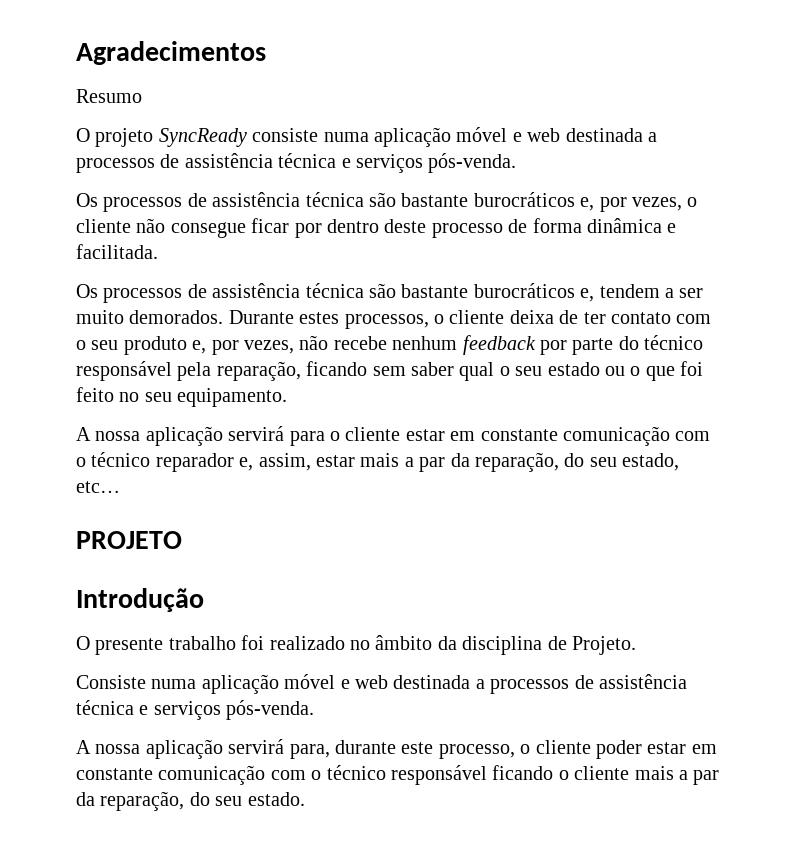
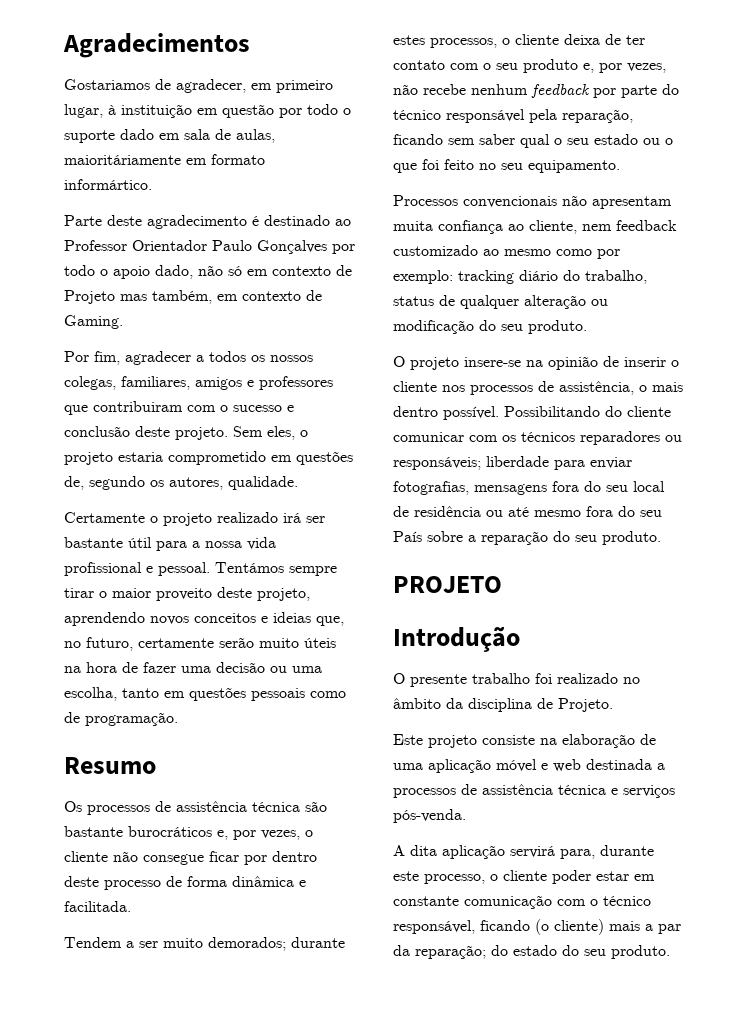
[76,89,142,103] [76,127,657,147] [76,153,517,173] Resumo // O projeto SyncReady consiste numa aplicação móvel e web destinada a processos de assistência técnica e serviços pós-venda. -> [64,79,333,93] [64,104,351,118] [64,129,275,143] [64,154,265,165] [64,179,152,190] [64,215,351,229] [64,240,355,254] [64,265,352,279] [64,290,322,304] [64,315,123,329] [64,351,313,365] [64,376,333,390] [64,401,294,415] [64,426,308,440] [64,451,353,465] [64,476,298,490] [64,512,325,526] [64,537,276,551] [64,562,337,576] [64,587,310,601] [64,612,344,626] [64,637,336,651] [64,662,322,673] [64,687,346,701] [64,712,178,726] [64,757,156,774] Gostariamos de agradecer, em primeiro lugar, à instituição em questão por todo o suporte dado em sala de aulas, maioritáriamente em formato informártico. // Parte deste agradecimento é destinado ao Professor Orientador Paulo Gonçalves por todo o apoio dado, não só em contexto de Projeto mas também, em contexto de Gaming. // Por fim, agradecer a todos os nossos colegas, familiares, amigos e professores que contribuiram com o sucesso e conclusão deste projeto. Sem eles, o projeto estaria comprometido em questões de, segundo os autores, qualidade. // Certamente o projeto realizado irá ser bastante útil para a nossa vida profissional e pessoal. Tentámos sempre tirar o maior proveito deste projeto, aprendendo novos conceitos e ideias que, no futuro, certamente serão muito úteis na hora de fazer uma decisão ou uma escolha, tanto em questões pessoais como de programação. // Resumo
[76,283,660,303] Os processos de assistência técnica são bastante burocráticos e, tendem -> [64,937,122,948] Tendem
[129,310,294,324] demorados. Durante -> [208,937,345,951] demorados; durante
[76,426,711,446] [76,452,680,472] [76,481,120,493] A nossa aplicação servirá para o cliente estar em constante comunicação com o técnico reparador e, assim, estar mais a par da reparação, do seu estado, etc… -> [393,195,672,209] [393,220,677,234] [393,245,620,259] [393,270,647,284] [393,295,608,309] [393,320,587,334] [393,356,679,370] [393,381,683,395] [393,406,671,420] [393,431,682,445] [393,456,632,470] [393,481,665,495] [393,506,662,517] [393,531,661,545] Processos convencionais não apresentam muita confiança ao cliente, nem feedback customizado ao mesmo como por exemplo: tracking diário do trabalho, status de qualquer alteração ou modificação do seu produto. // O projeto insere-se na opinião de inserir o cliente nos processos de assistência, o mais dentro possível. Possibilitando do cliente comunicar com os técnicos reparadores ou responsáveis; liberdade para enviar fotografias, mensagens fora do seu local de residência ou até mesmo fora do seu País sobre a reparação do seu produto.
[76,675,197,689] Consiste numa -> [393,734,656,748] [393,763,423,770] Este projeto consiste na elaboração de uma
[95,744,141,754] nossa -> [410,845,437,856] dita
[391,765,720,785] [76,791,305,811] responsável ficando o cliente mais a par da reparação, do seu estado. -> [393,919,681,935] [393,945,670,959] responsável, ficando (o cliente) mais a par da reparação; do estado do seu produto.

